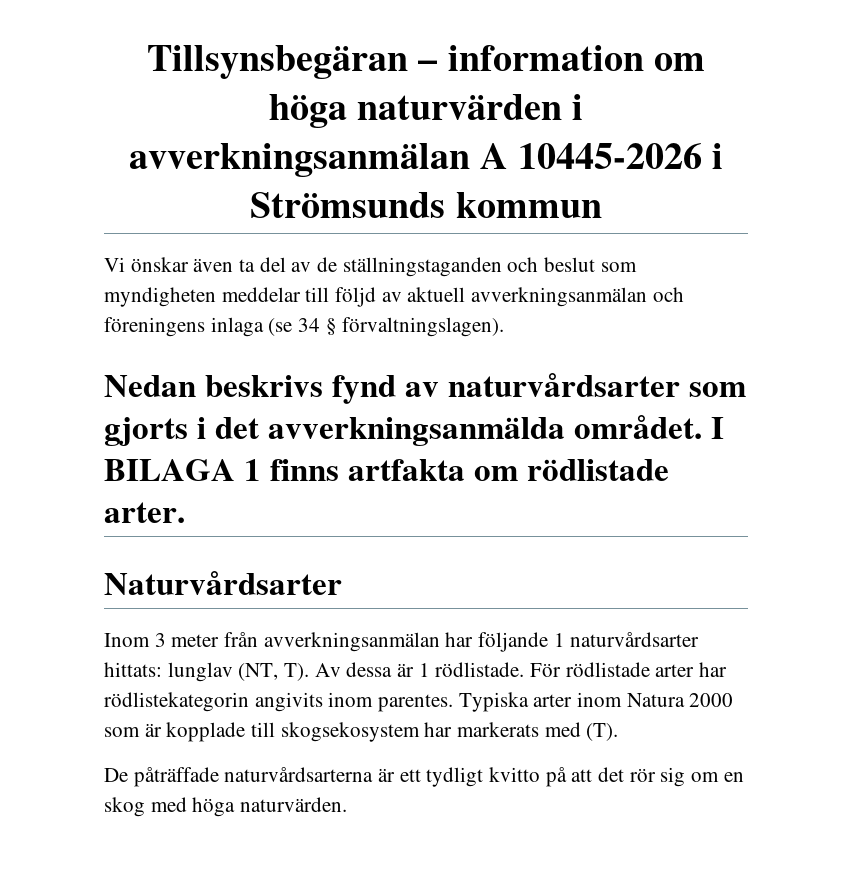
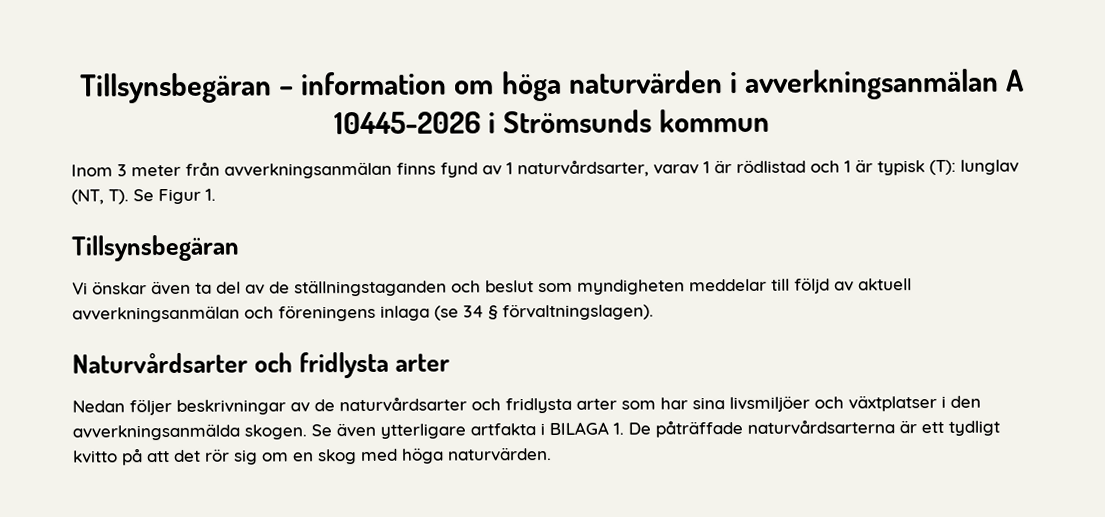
(602, 205) none -> [71,159,1019,179] [71,188,216,205] [71,234,240,262] // Inom 3 meter från avverkningsanmälan finns fynd av 1 naturvårdsarter, varav 1 är rödlistad och 1 är typisk (T): lunglav (NT, T). Se Figur 1. // Tillsynsbegäran
[104,373,746,404] [104,415,724,446] [104,459,669,481] [104,502,185,523] [104,571,342,595] [104,632,700,652] [104,662,728,682] [104,692,734,712] [104,722,619,742] Nedan beskrivs fynd av naturvårdsarter som gjorts i det avverkningsanmälda området. I BILAGA 1 finns artfakta om rödlistade arter. // Naturvårdsarter // Inom 3 meter från avverkningsanmälan har följande 1 naturvårdsarter hittats: lunglav (NT, T). Av dessa är 1 rödlistade. För rödlistade arter har rödlistekategorin angivits inom parentes. Typiska arter inom Natura 2000 som är kopplade till skogsekosystem har markerats med (T). // -> [72,351,451,379] [72,394,981,416] [72,421,624,441] Naturvårdsarter och fridlysta arter // Nedan följer beskrivningar av de naturvårdsarter och fridlysta arter som har sina livsmiljöer och växtplatser i den avverkningsanmälda skogen. Se även ytterligare artfakta i BILAGA 1.

